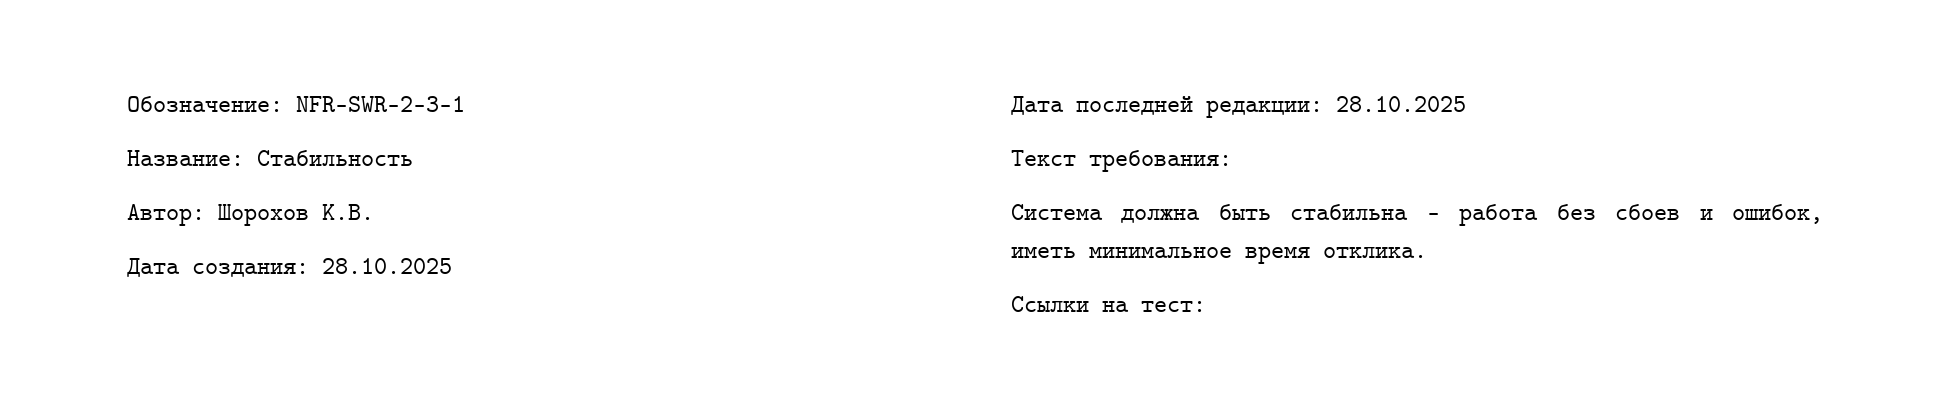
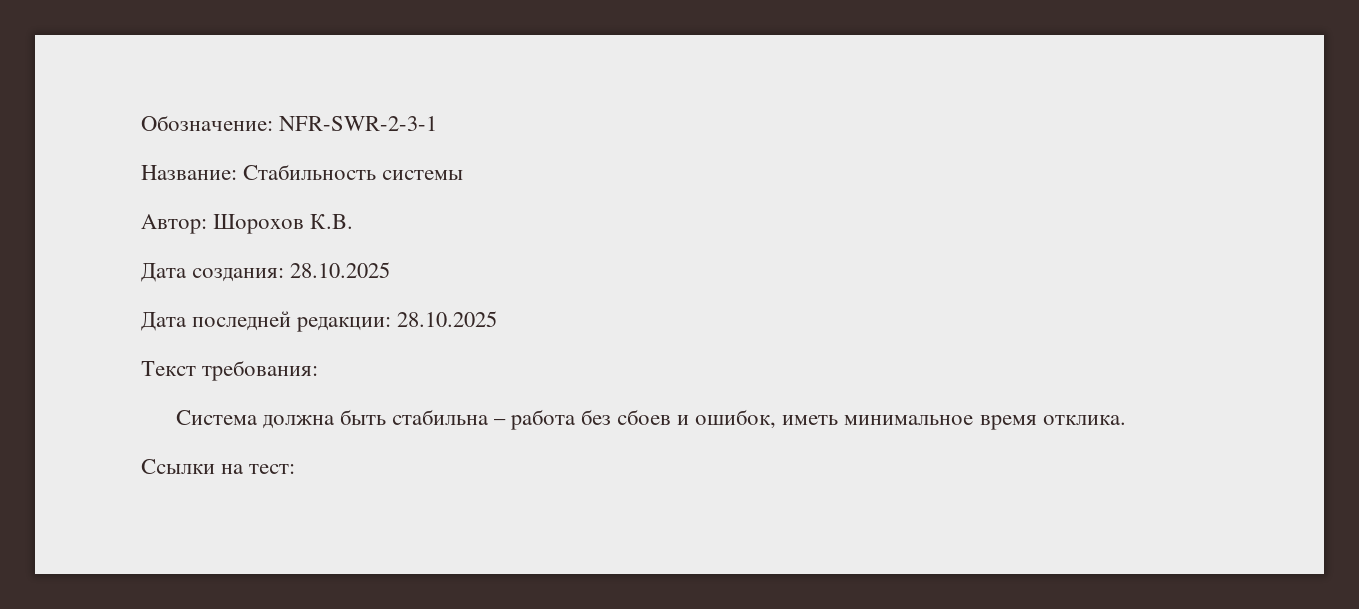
(413, 158) none -> [382,170,464,180] системы

